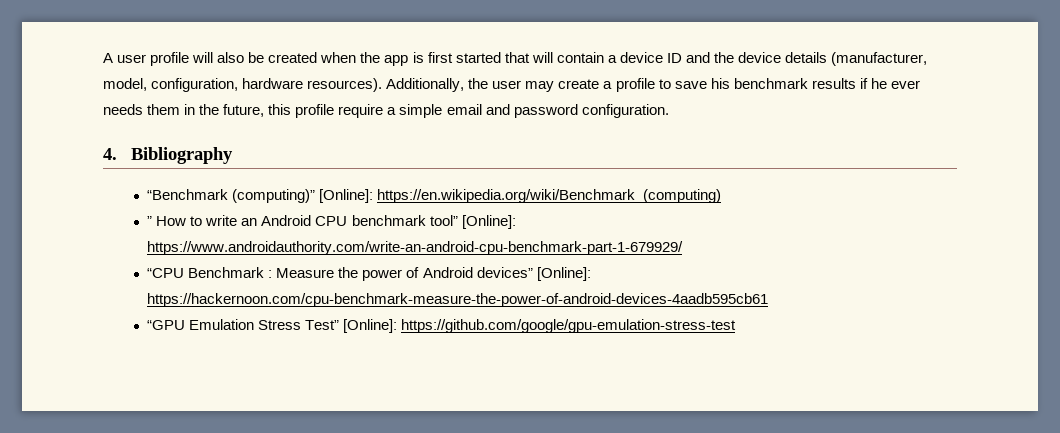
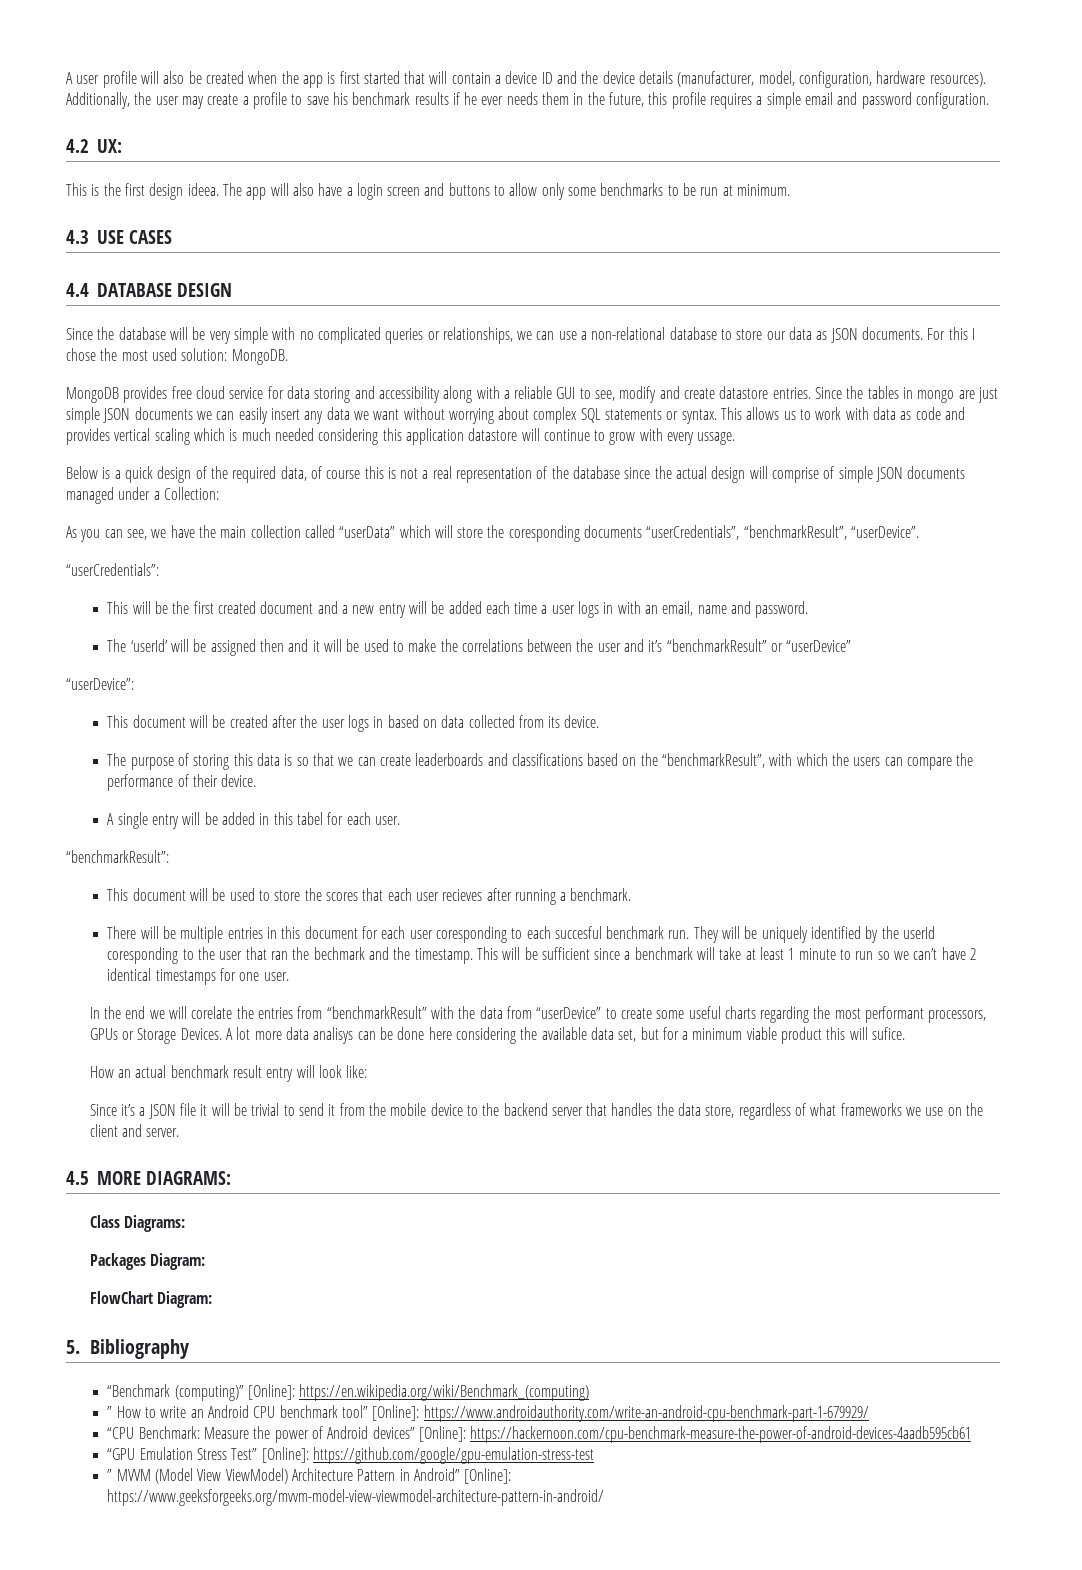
[338,104,384,118] require -> [710,93,753,109] requires
[103,148,117,160] 4. -> [66,139,122,153] [66,183,791,200] [66,230,172,244] [66,283,232,297] [66,327,975,344] [66,348,288,365] [66,386,998,403] [66,407,965,424] [66,428,736,445] [66,466,966,483] [66,487,219,504] [66,525,920,542] [66,563,159,576] [107,601,809,618] [107,639,852,656] [66,678,134,690] [107,715,600,732] [107,753,974,770] [107,774,257,791] [107,812,400,829] [66,850,169,863] [107,888,632,905] [107,926,936,943] [107,947,976,964] [107,968,289,985] [89,1006,987,1023] [89,1027,906,1044] [89,1065,368,1082] [89,1103,983,1120] [89,1124,180,1137] [66,1171,231,1185] [89,1215,186,1232] [89,1253,206,1270] [89,1291,213,1308] [66,1340,80,1354] 4.2 UX: // This is the first design ideea. The app will also have a login screen and buttons to allow only some benchmarks to be run at minimum. // 4.3 USE CASES // 4.4 DATABASE DESIGN // Since the database will be very simple with no complicated queries or relationships, we can use a non-relational database to store our data as JSON documents. For this I chose the most used solution: MongoDB. // MongoDB provides free cloud service for data storing and accessibility along with a reliable GUI to see, modify and create datastore entries. Since the tables in mongo are just simple JSON documents we can easily insert any data we want without worrying about complex SQL statements or syntax. This allows us to work with data as code and provides vertical scaling which is much needed considering this application datastore will continue to grow with every ussage. // Below is a quick design of the required data, of course this is not a real representation of the database since the actual design will comprise of simple JSON documents managed under a Collection: // As you can see, we have the main collection called “userData” which will store the coresponding documents “userCredentials”, “benchmarkResult”, “userDevice”. // “userCredentials”: // This will be the first created document and a new entry will be added each time a user logs in with an email, name and password. // The ‘userId’ will be assigned then and it will be used to make the correlations between the user and it’s “benchmarkResult” or “userDevice” // “userDevice”: // This document will be created after the user logs in based on data collected from its device. // The purpose of storing this data is so that we can create leaderboards and classifications based on the “benchmarkResult”, with which the users can compare the performance of their device. // A single entry will be added in this tabel for each user. // “benchmarkResult”: // This document will be used to store the scores that each user recieves after running a benchmark. // There will be multiple entries in this document for each user coresponding to each succesful benchmark run. They will be uniquely identified by the userId coresponding to the user that ran the bechmark and the timestamp. This will be sufficient since a benchmark will take at least 1 minute to run so we can’t have 2 identical timestamps for one user. // In the end we will corelate the entries from “benchmarkResult” with the data from “userDevice” to create some useful charts regarding the most performant processors, GPUs or Storage Devices. A lot more data analisys can be done here considering the available data set, but for a minimum viable product this will sufice. // How an actual benchmark result entry will look like: // Since it’s a JSON file it will be trivial to send it from the mobile device to the backend server that handles the data store, regardless of what frameworks we use on the client and server. // 4.5 MORE DIAGRAMS: // Class Diagrams: // Packages Diagram: // FlowChart Diagram: // 5.
[188,267,273,278] Benchmark : -> [138,1426,200,1439] Benchmark:
(737, 326) none -> [107,1468,512,1484] [107,1489,605,1506] // ” MVVM (Model View ViewModel) Architecture Pattern in Android” [Online]: https://www.geeksforgeeks.org/mvvm-model-view-viewmodel-architecture-pattern-in-android/

